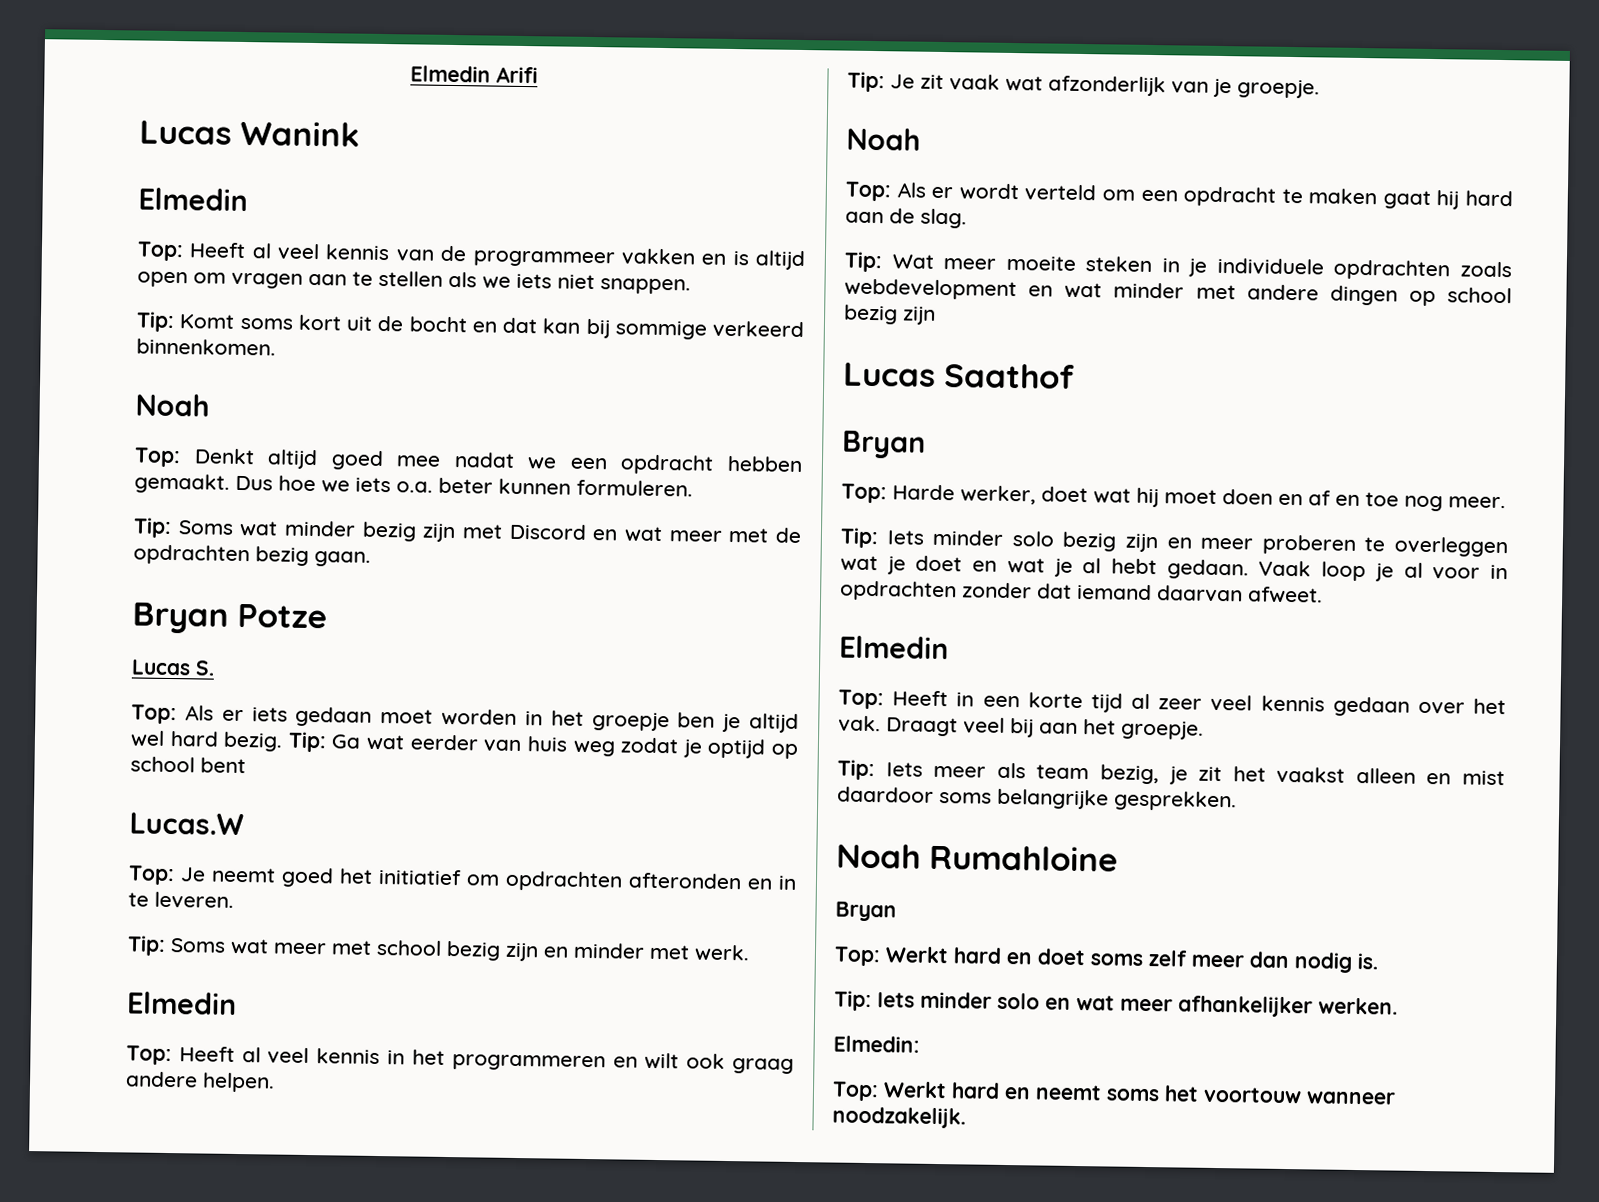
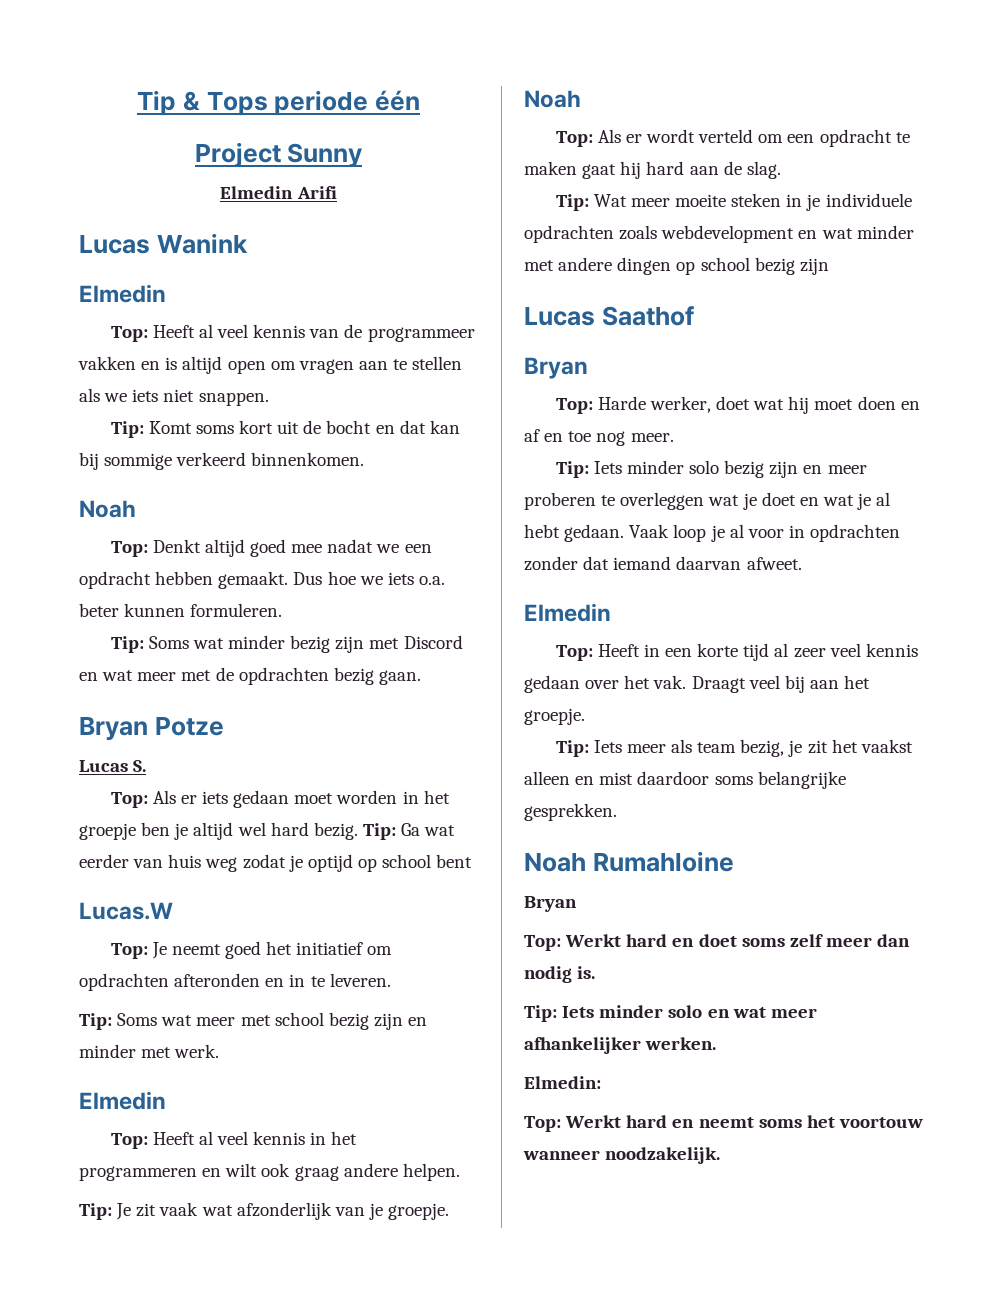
(410, 74) none -> [136,90,421,116] [194,142,363,168] Tip & Tops periode één // Project Sunny //

